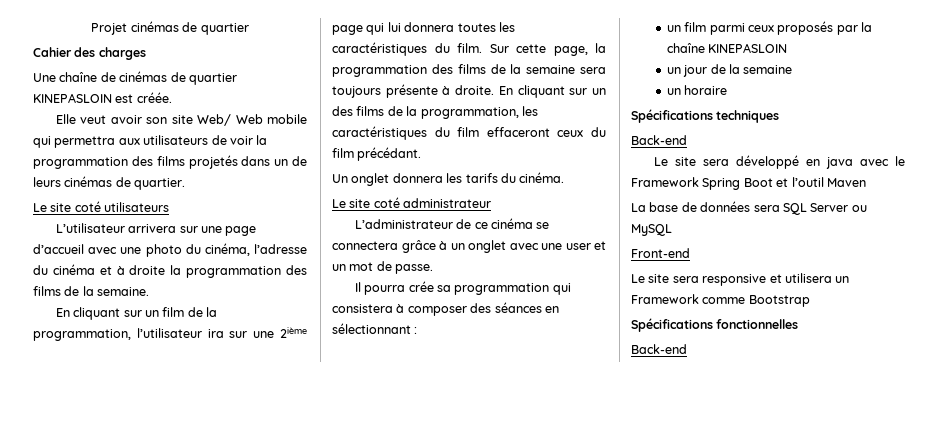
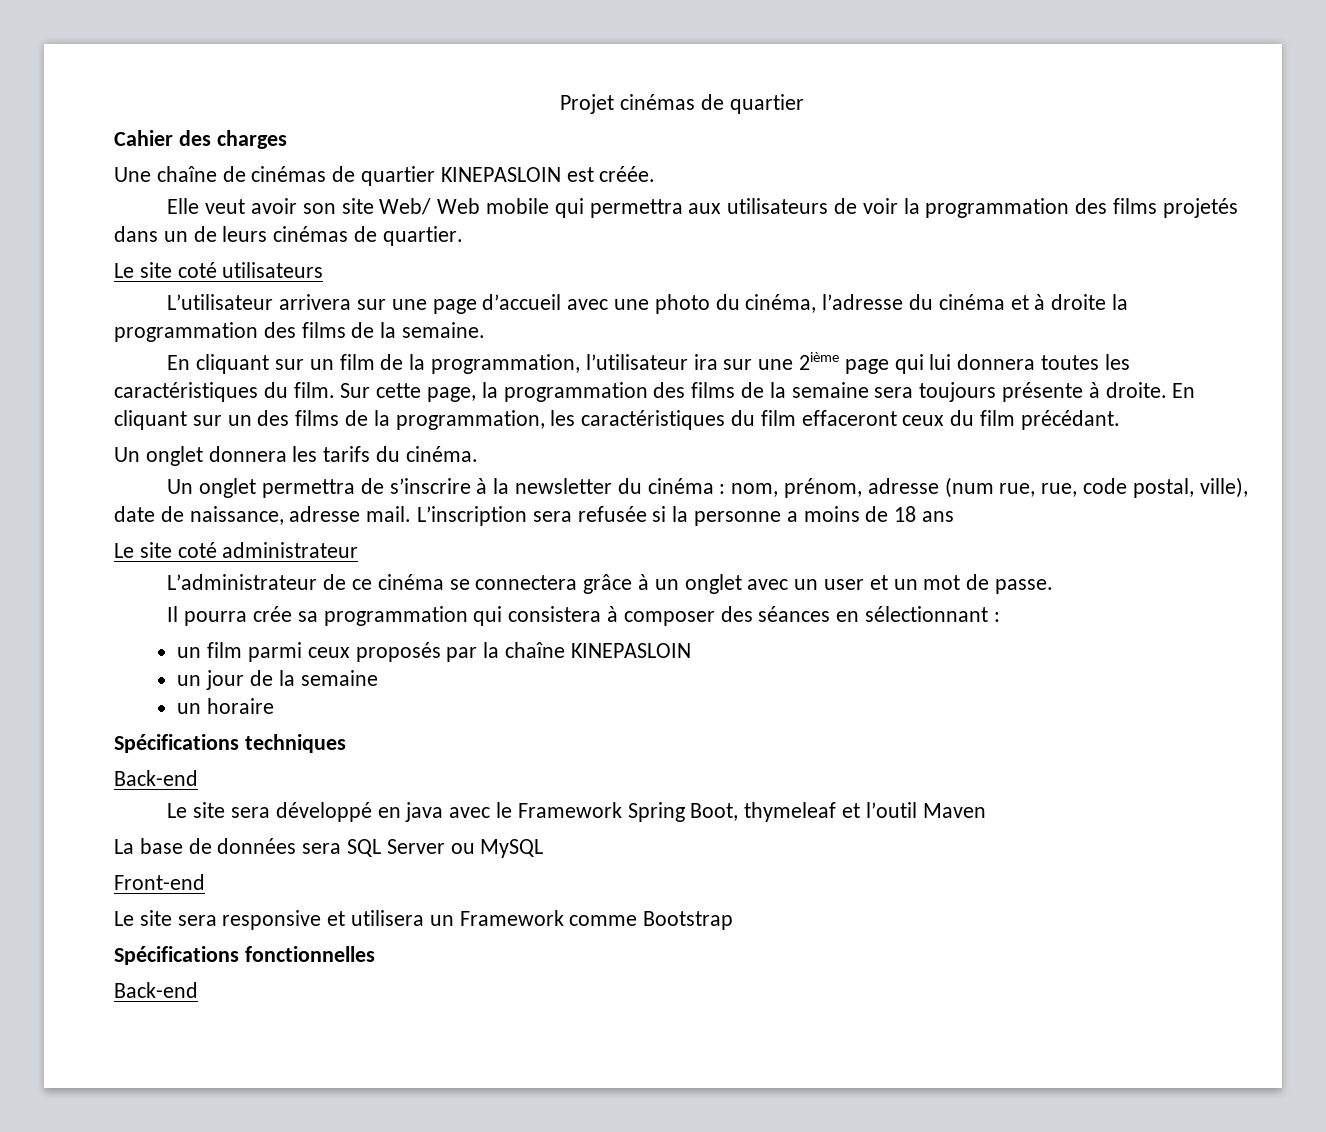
(565, 177) none -> [167,477,1248,498] [114,506,955,526] // Un onglet permettra de s’inscrire à la newsletter du cinéma : nom, prénom, adresse (num rue, rue, code postal, ville), date de naissance, adresse mail. L’inscription sera refusée si la personne a moins de 18 ans
[541,243,562,250] une -> [794,579,819,590] un
[743,178,773,187] Boot -> [690,802,837,822] Boot, thymeleaf

